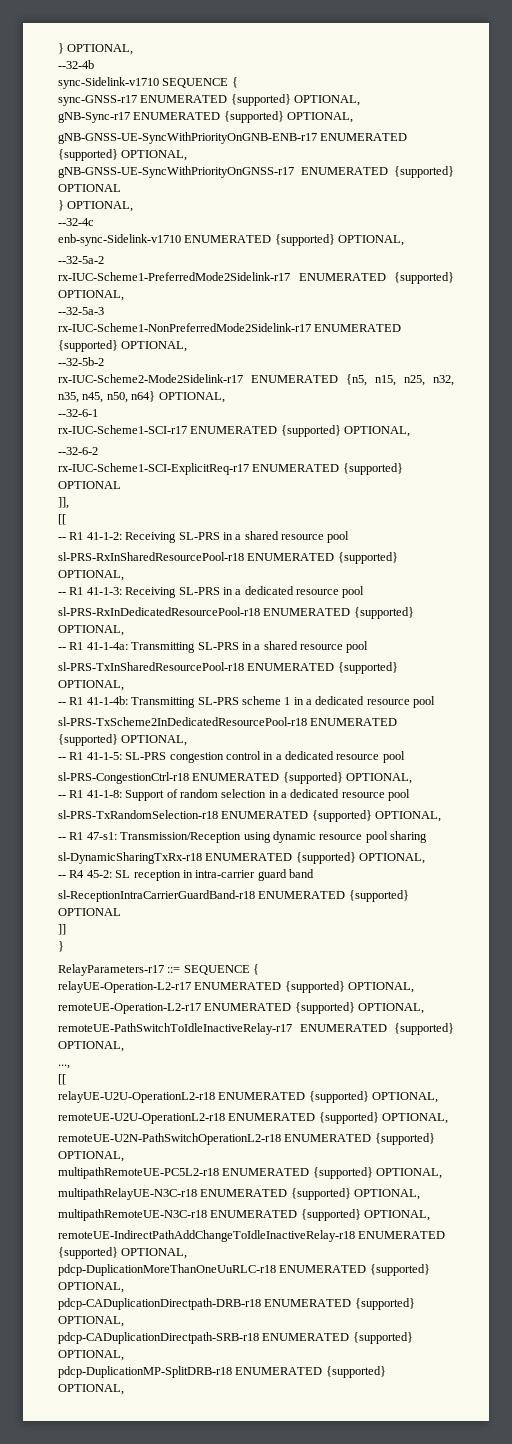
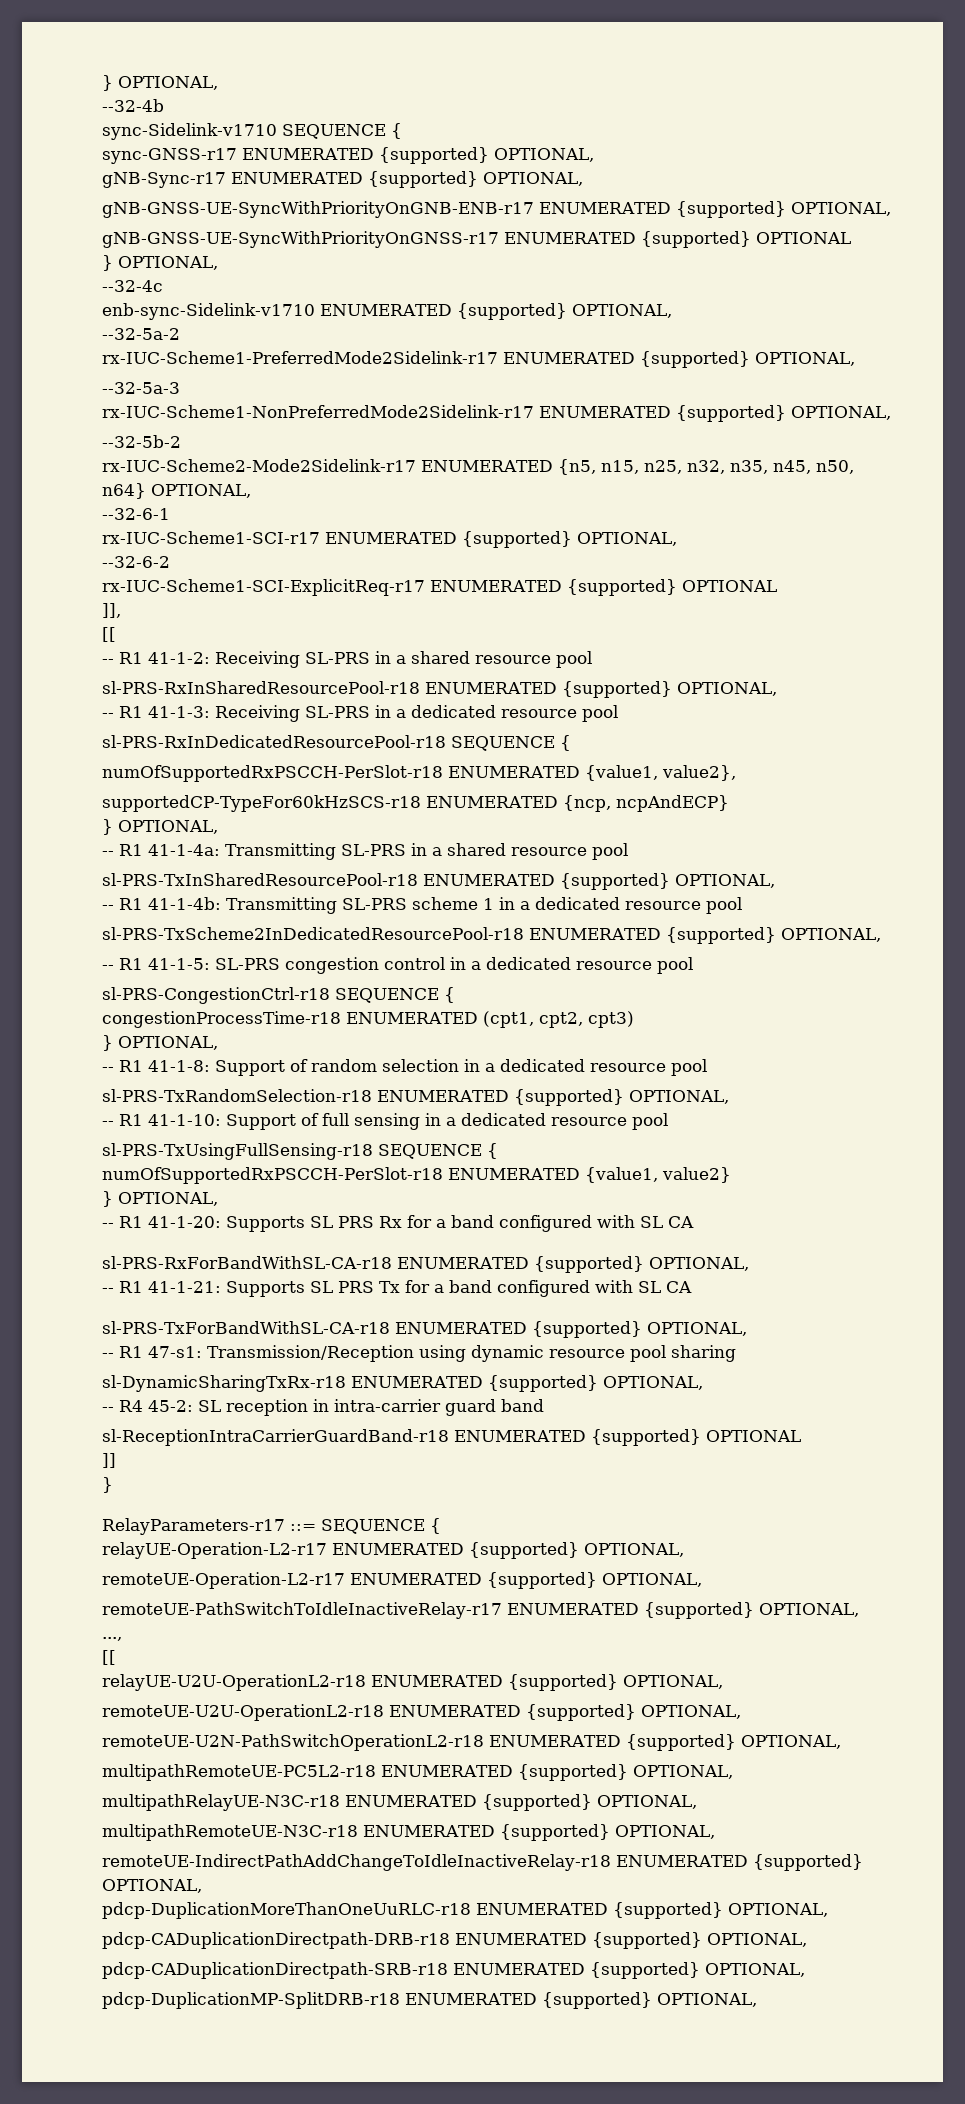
[263,607,414,619] ENUMERATED {supported} -> [451,735,571,751] [102,765,736,782] [102,795,729,812] [102,819,113,835] SEQUENCE { // numOfSupportedRxPSCCH-PerSlot-r18 ENUMERATED {value1, value2}, // supportedCP-TypeFor60kHzSCS-r18 ENUMERATED {ncp, ncpAndECP} // }
[192,772,343,784] ENUMERATED {supported} -> [335,987,455,1003] [102,1011,634,1028] [102,1035,113,1051] SEQUENCE { // congestionProcessTime-r18 ENUMERATED (cpt1, cpt2, cpt3) // }
(442, 816) none -> [102,1113,668,1130] [102,1143,498,1160] [102,1167,731,1184] [102,1191,218,1207] [102,1215,694,1232] [102,1256,749,1273] [102,1280,692,1297] [102,1321,747,1338] // -- R1 41-1-10: Support of full sensing in a dedicated resource pool // sl-PRS-TxUsingFullSensing-r18 SEQUENCE { // numOfSupportedRxPSCCH-PerSlot-r18 ENUMERATED {value1, value2} // } OPTIONAL, // -- R1 41-1-20: Supports SL PRS Rx for a band configured with SL CA // sl-PRS-RxForBandWithSL-CA-r18 ENUMERATED {supported} OPTIONAL, // -- R1 41-1-21: Supports SL PRS Tx for a band configured with SL CA // sl-PRS-TxForBandWithSL-CA-r18 ENUMERATED {supported} OPTIONAL,

